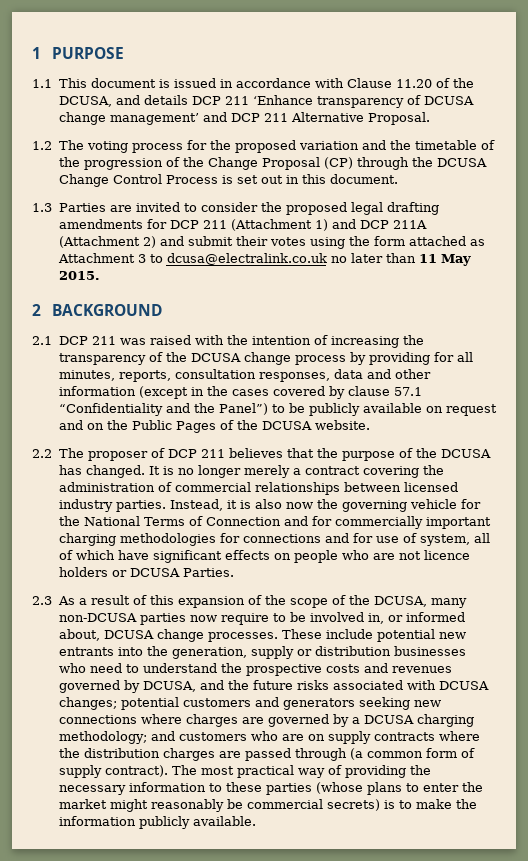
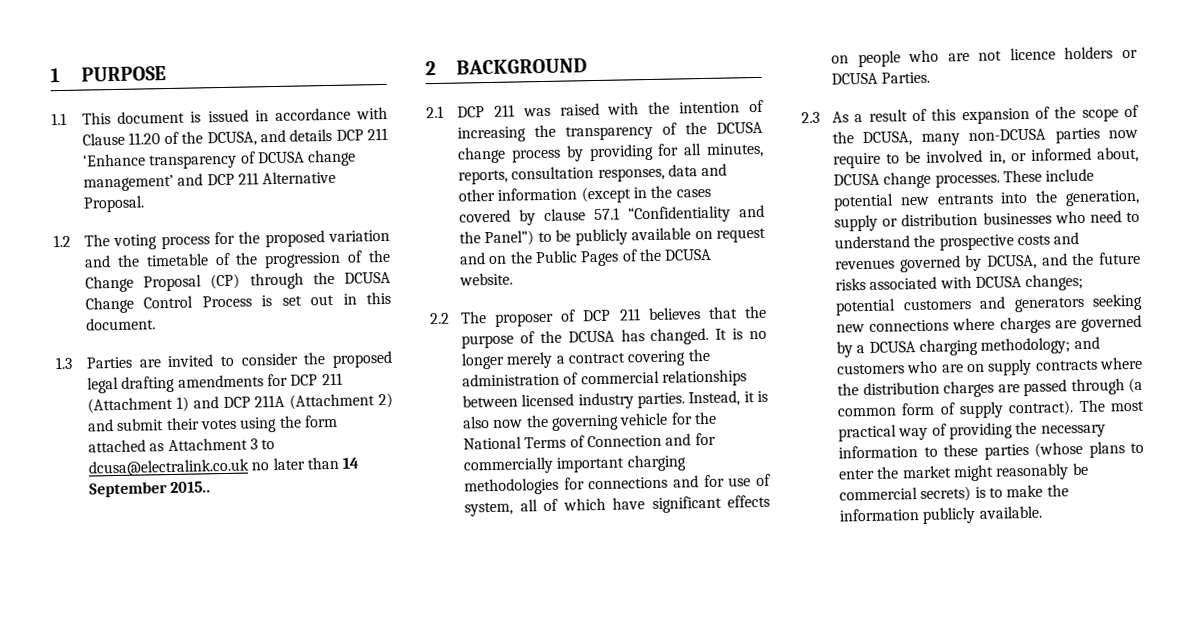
[418,254,471,266] [58,271,100,280] 11 May 2015. -> [342,457,360,469] [89,481,212,498] 14 September 2015..

